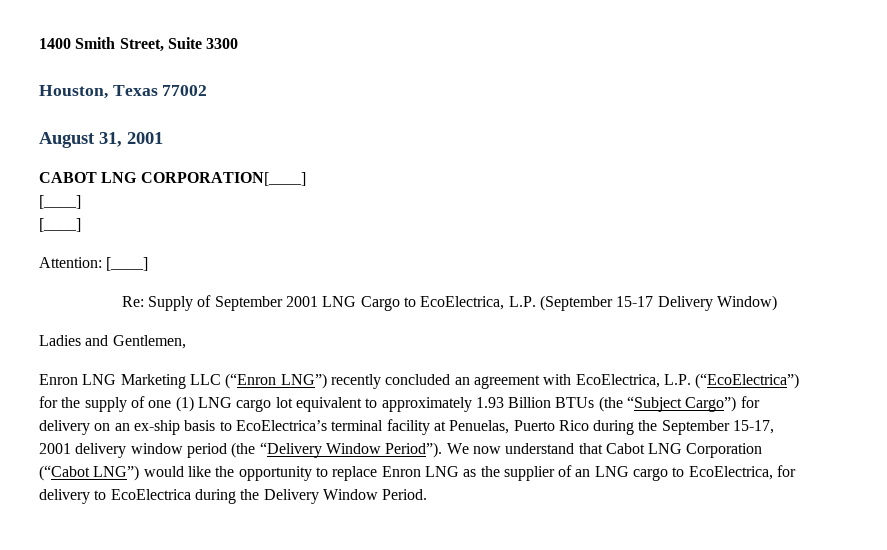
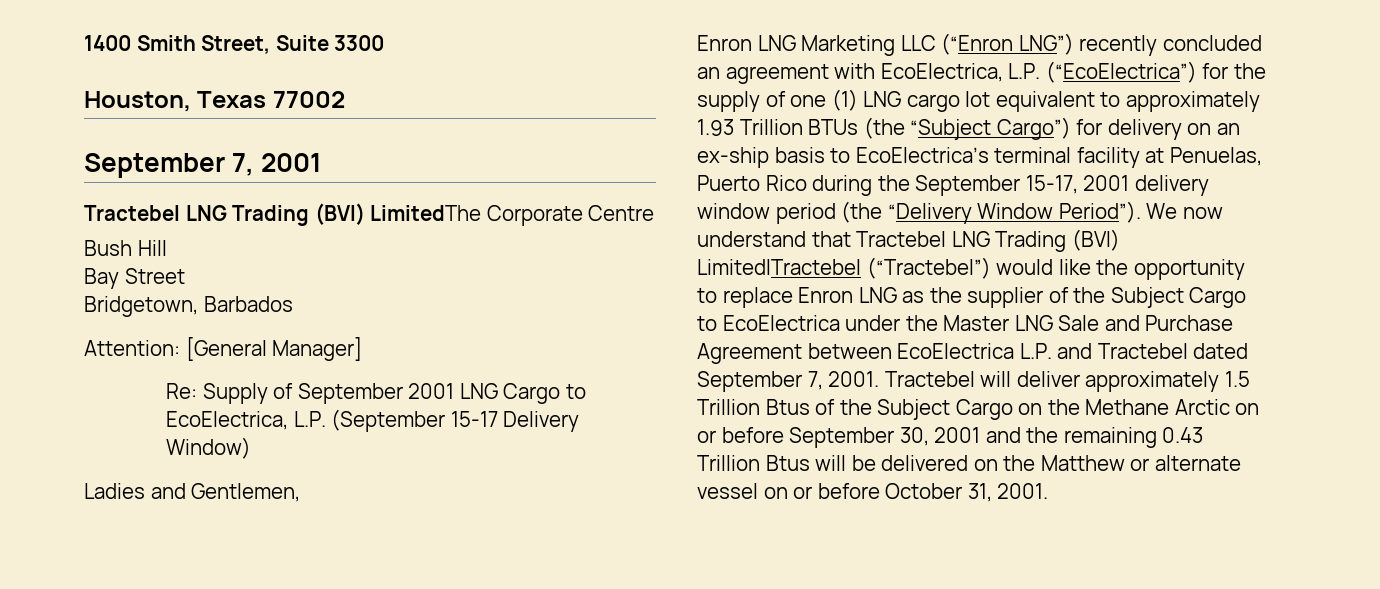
[39,132,122,148] August 31, -> [84,153,255,178] September 7,
[39,172,306,186] [39,195,81,209] [39,218,81,232] CABOT LNG CORPORATION[____] // [____] // [____] -> [84,203,655,226] [84,240,167,256] [84,268,185,289] [84,296,293,317] Tractebel LNG Trading (BVI) LimitedThe Corporate Centre // Bush Hill // Bay Street // Bridgetown, Barbados
[106,257,149,271] [____] -> [185,337,363,361] [General Manager]
[508,397,552,408] Billion -> [739,119,803,135] Trillion
[605,443,763,458] [39,465,140,481] Cabot LNG Corporation (“Cabot LNG”) -> [856,229,1120,252] [697,257,991,279] Tractebel LNG Trading (BVI) LimitedlTractebel (“Tractebel”)
[575,465,797,481] [39,489,428,504] an LNG cargo to EcoElectrica, for delivery to EcoElectrica during the Delivery Window Period. -> [1073,287,1247,308] [697,315,1234,331] [697,343,1249,364] [697,371,1250,392] [697,399,1260,420] [697,427,1204,448] [697,455,1241,471] [697,483,1049,502] the Subject Cargo to EcoElectrica under the Master LNG Sale and Purchase Agreement between EcoElectrica L.P. and Tractebel dated September 7, 2001. Tractebel will deliver approximately 1.5 Trillion Btus of the Subject Cargo on the Methane Arctic on or before September 30, 2001 and the remaining 0.43 Trillion Btus will be delivered on the Matthew or alternate vessel on or before October 31, 2001.

